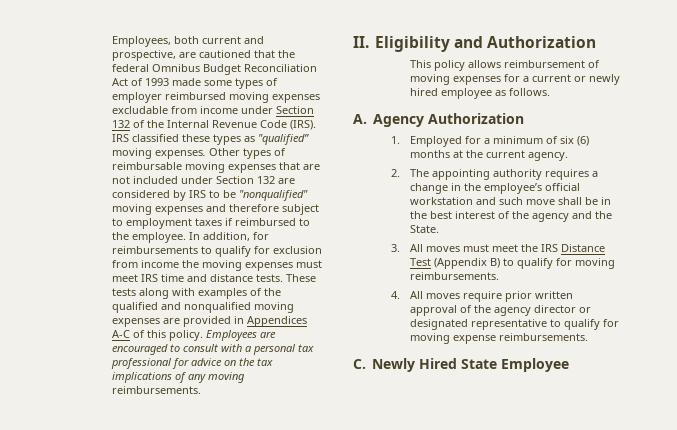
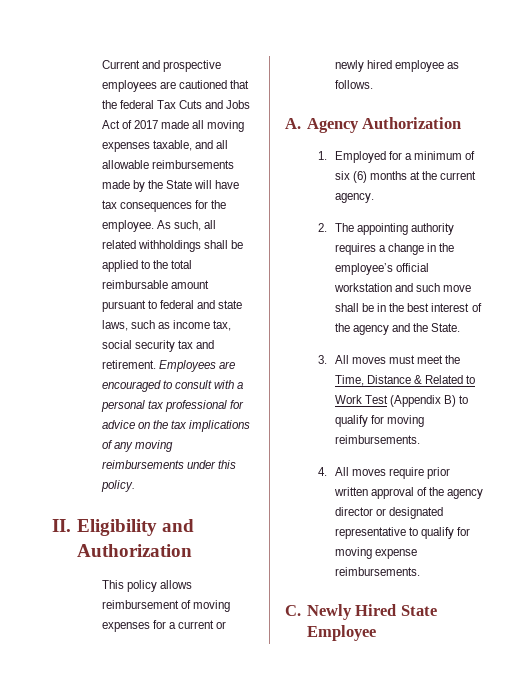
[111,36,264,47] [111,50,176,61] Employees, both current and prospective, -> [101,60,222,72] [101,80,157,92] Current and prospective employees
[151,64,317,75] [111,78,278,89] [111,92,320,103] [111,106,314,114] [111,120,316,130] [111,134,309,145] [111,148,286,159] [111,162,320,173] [111,176,295,184] [111,190,308,201] [111,204,319,215] [111,218,310,229] [111,232,269,243] [111,246,322,257] [111,260,322,271] [111,274,316,282] [111,288,281,299] [111,302,294,313] [111,316,307,327] [111,330,203,341] Omnibus Budget Reconciliation Act of 1993 made some types of employer reimbursed moving expenses excludable from income under Section 132 of the Internal Revenue Code (IRS). IRS classified these types as "qualified” moving expenses. Other types of reimbursable moving expenses that are not included under Section 132 are considered by IRS to be "nonqualified" moving expenses and therefore subject to employment taxes if reimbursed to the employee. In addition, for reimbursements to qualify for exclusion from income the moving expenses must meet IRS time and distance tests. These tests along with examples of the qualified and nonqualified moving expenses are provided in Appendices A-C of this policy. -> [157,100,251,109] [101,120,245,132] [101,140,229,152] [101,160,235,169] [101,180,240,192] [101,200,227,212] [101,220,217,232] [101,240,244,252] [101,260,193,272] [101,280,210,289] [101,300,243,312] [101,320,232,331] [101,340,215,352] [101,360,156,369] Tax Cuts and Jobs Act of 2017 made all moving expenses taxable, and all allowable reimbursements made by the State will have tax consequences for the employee. As such, all related withholdings shall be applied to the total reimbursable amount pursuant to federal and state laws, such as income tax, social security tax and retirement.
[111,386,201,394] reimbursements. -> [101,460,237,469] [100,480,135,492] reimbursements under this policy.
[540,244,605,252] IRS Distance -> [334,375,476,386] [334,395,362,404] Time, Distance & Related to Work

